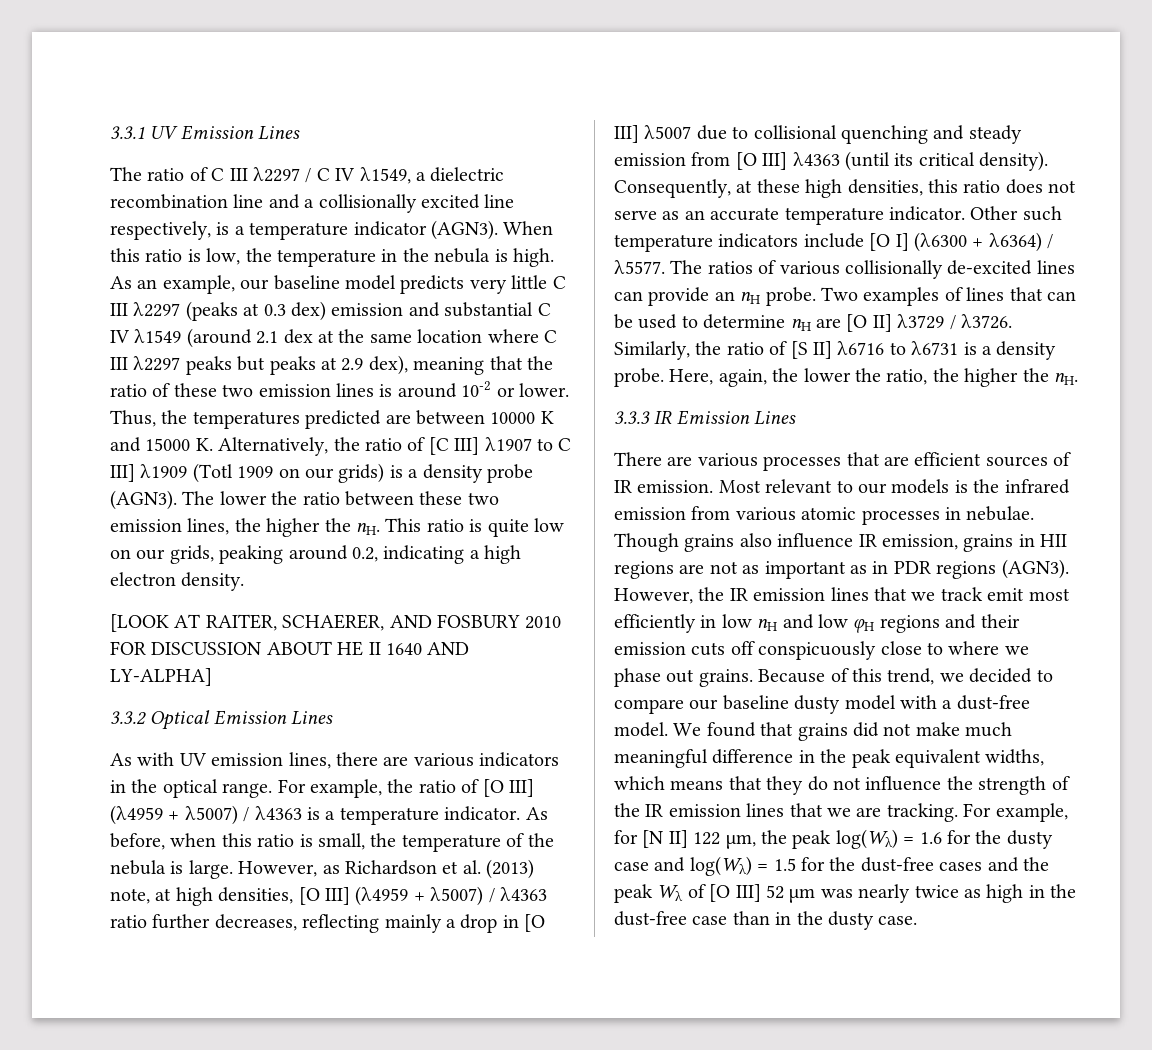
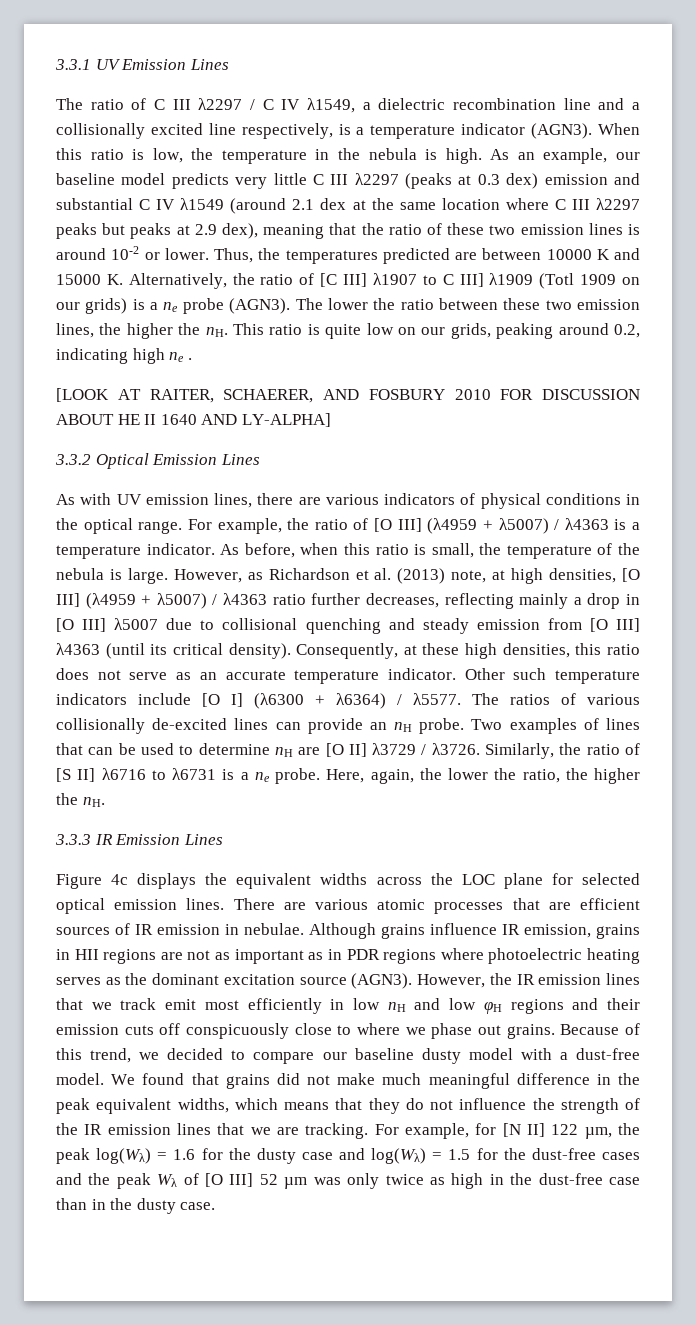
[422,464,483,483] density -> [163,302,179,312] ne
[469,545,522,564] [110,572,245,591] a high electron density. -> [132,348,192,364] high ne .
(560, 759) none -> [460,493,621,509] of physical conditions
[996,341,1057,360] density -> [254,772,270,782] ne
(797, 418) none -> [56,873,640,889] [56,898,225,914] Figure 4c displays the equivalent widths across the LOC plane for selected optical emission lines.
(758, 460) none -> [377,899,426,910] atomic
[637,479,1070,494] [614,506,1035,525] [614,533,772,552] emission. Most relevant to our models is the infrared emission from various atomic processes in nebulae. Though grains also -> [157,923,425,939] emission in nebulae. Although grains
(997, 570) none -> [440,948,640,964] [56,973,347,985] where photoelectric heating serves as the dominant excitation source
[858,884,911,903] nearly -> [347,1173,380,1189] only

